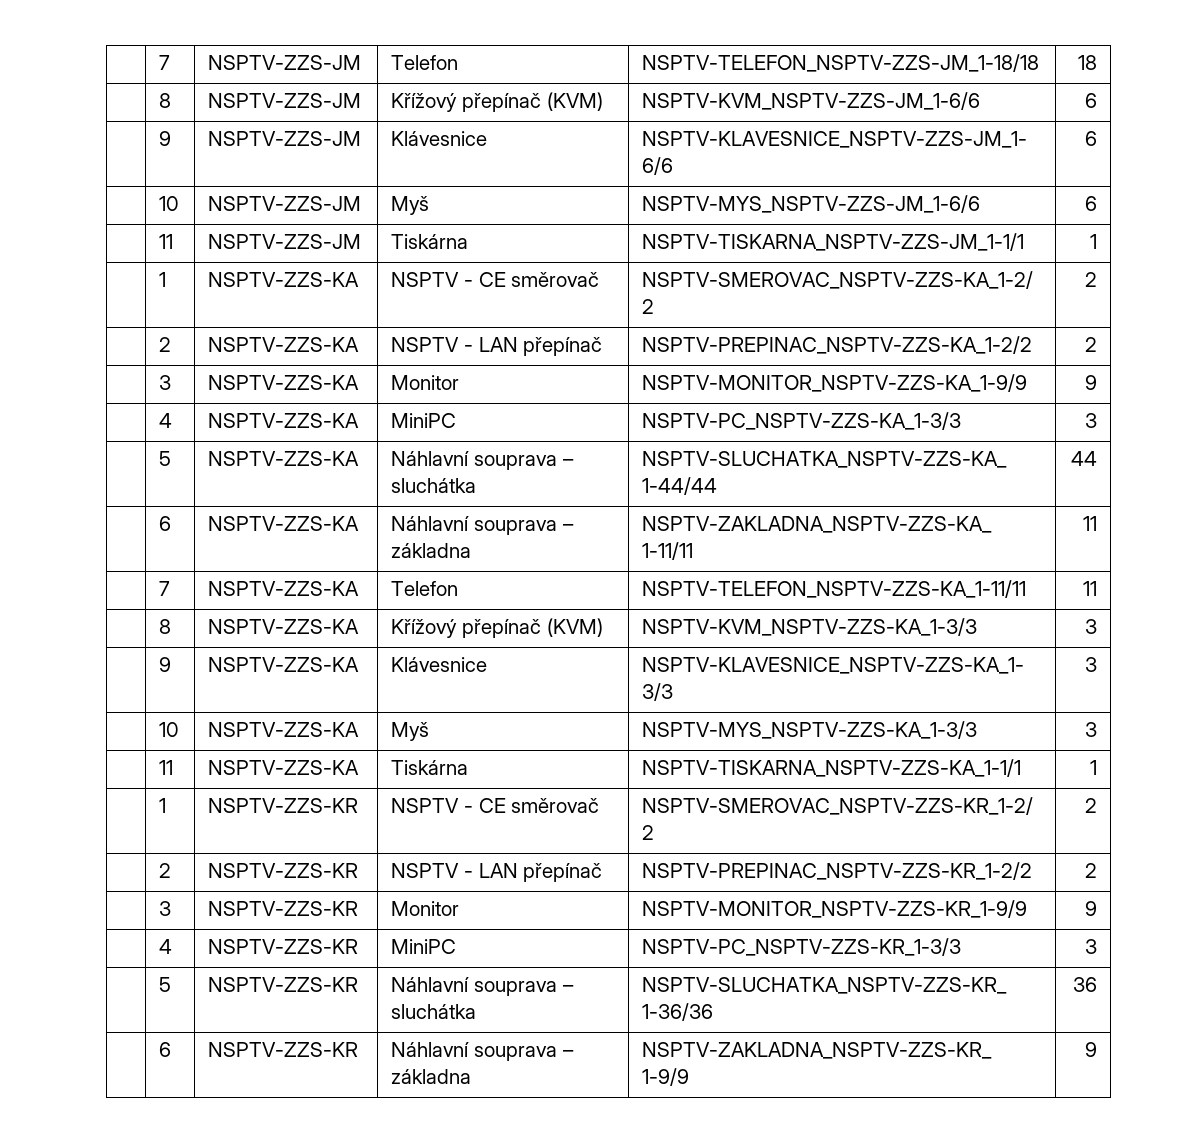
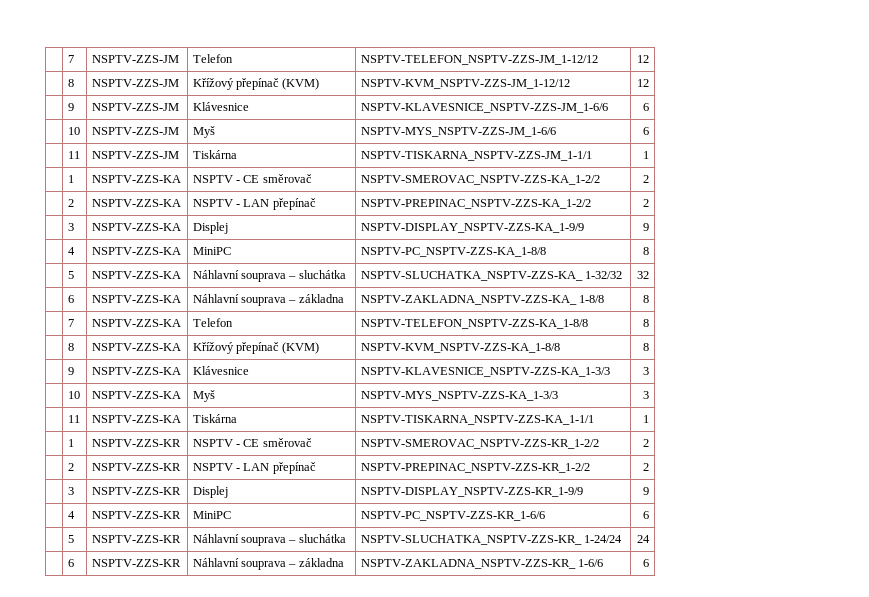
[642,54,1040,72] [1077,55,1097,70] NSPTV-TELEFON_NSPTV-ZZS-JM_1-18/18 | 18 -> [360,55,598,65] [637,55,650,63] NSPTV-TELEFON_NSPTV-ZZS-JM_1-12/12 | 12
[642,92,981,110] [1084,93,1097,108] NSPTV-KVM_NSPTV-ZZS-JM_1-6/6 | 6 -> [360,79,570,89] [637,79,650,87] NSPTV-KVM_NSPTV-ZZS-JM_1-12/12 | 12
[391,375,460,390] [642,374,1028,392] Monitor | NSPTV-MONITOR_NSPTV-ZZS-KA_1-9/9 -> [192,222,228,234] [360,223,584,233] Displej | NSPTV-DISPLAY_NSPTV-ZZS-KA_1-9/9
[642,412,962,430] [1084,413,1097,428] NSPTV-PC_NSPTV-ZZS-KA_1-3/3 | 3 -> [360,247,546,257] [643,247,650,255] NSPTV-PC_NSPTV-ZZS-KA_1-8/8 | 8
[642,477,718,495] [1070,451,1097,466] 1-44/44 | 44 -> [584,271,622,279] [637,271,650,279] 1-32/32 | 32
[642,542,694,560] [1082,516,1097,531] 1-11/11 | 11 -> [578,295,604,303] [643,295,650,303] 1-8/8 | 8
[642,580,1027,598] [1082,581,1097,596] NSPTV-TELEFON_NSPTV-ZZS-KA_1-11/11 | 11 -> [360,319,588,329] [643,319,650,327] NSPTV-TELEFON_NSPTV-ZZS-KA_1-8/8 | 8
[642,618,978,636] [1084,619,1097,634] NSPTV-KVM_NSPTV-ZZS-KA_1-3/3 | 3 -> [360,343,560,353] [643,343,650,351] NSPTV-KVM_NSPTV-ZZS-KA_1-8/8 | 8
[391,901,460,916] [642,900,1028,918] Monitor | NSPTV-MONITOR_NSPTV-ZZS-KR_1-9/9 -> [192,486,228,498] [360,487,583,497] Displej | NSPTV-DISPLAY_NSPTV-ZZS-KR_1-9/9
[642,938,962,956] [1084,939,1097,954] NSPTV-PC_NSPTV-ZZS-KR_1-3/3 | 3 -> [360,511,545,521] [643,511,650,519] NSPTV-PC_NSPTV-ZZS-KR_1-6/6 | 6
[642,1003,714,1021] [1072,977,1097,992] 1-36/36 | 36 -> [583,535,622,543] [637,535,651,543] 1-24/24 | 24
[642,1068,690,1086] [1084,1042,1097,1057] 1-9/9 | 9 -> [577,559,603,567] [643,559,650,567] 1-6/6 | 6

